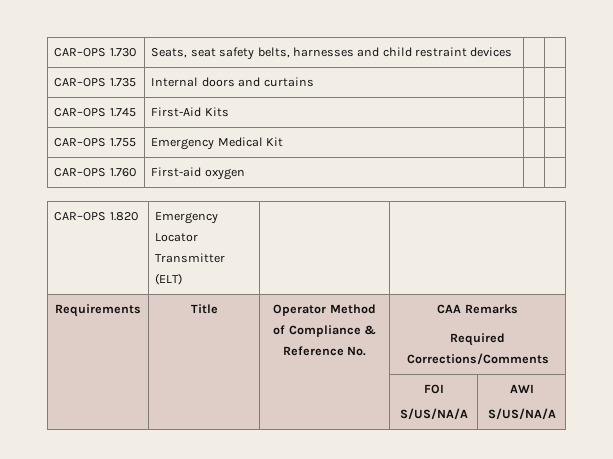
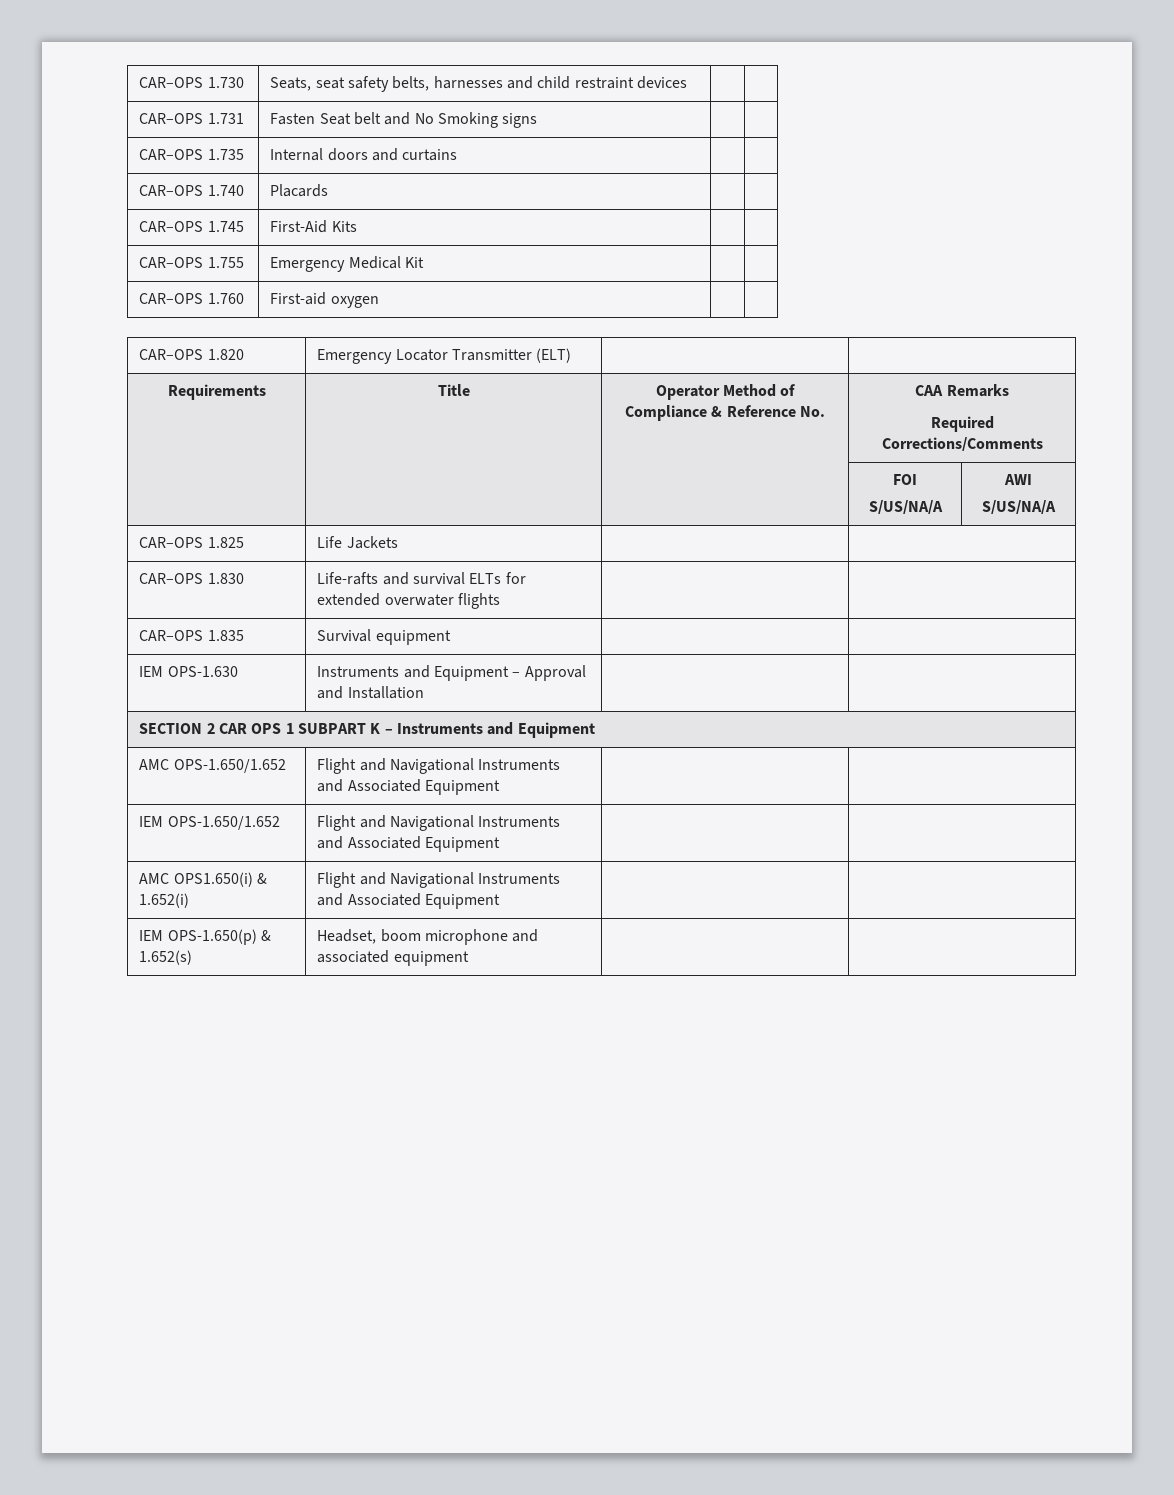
(513, 52) none -> [139,113,244,124] [270,112,538,128] // CAR–OPS 1.731 | Fasten Seat belt and No Smoking signs | |
(314, 82) none -> [139,185,244,196] [270,184,329,197] // CAR–OPS 1.740 | Placards | |
(556, 414) none -> [139,537,244,548] [317,536,398,549] [139,573,244,584] [317,572,526,585] [317,593,500,609] [139,630,244,641] [317,629,451,645] [139,666,238,677] [317,665,586,681] [317,686,424,699] [139,722,595,738] [139,759,286,773] [317,758,561,774] [317,779,500,795] [139,816,280,830] [317,815,561,831] [317,836,500,852] [139,872,267,887] [139,893,190,908] [317,872,561,888] [317,893,500,909] [139,929,271,945] [139,950,193,965] [317,929,539,945] [317,950,469,966] // CAR–OPS 1.825 | Life Jackets | | // CAR–OPS 1.830 | Life-rafts and survival ELTs for extended overwater flights | | // CAR–OPS 1.835 | Survival equipment | | // IEM OPS-1.630 | Instruments and Equipment – Approval and Installation | | // SECTION 2 CAR OPS 1 SUBPART K – Instruments and Equipment // AMC OPS-1.650/1.652 | Flight and Navigational Instruments and Associated Equipment | | // IEM OPS-1.650/1.652 | Flight and Navigational Instruments and Associated Equipment | | // AMC OPS1.650(i) & 1.652(i) | Flight and Navigational Instruments and Associated Equipment | | // IEM OPS-1.650(p) & 1.652(s) | Headset, boom microphone and associated equipment | |

